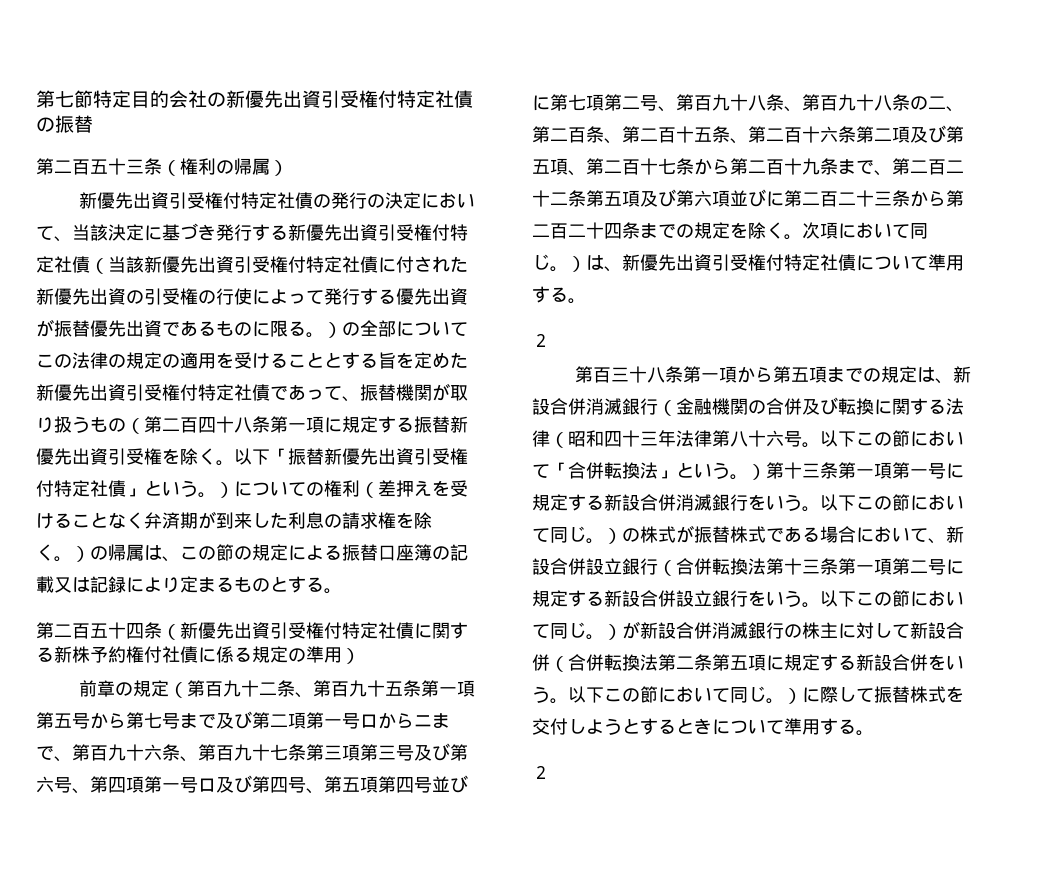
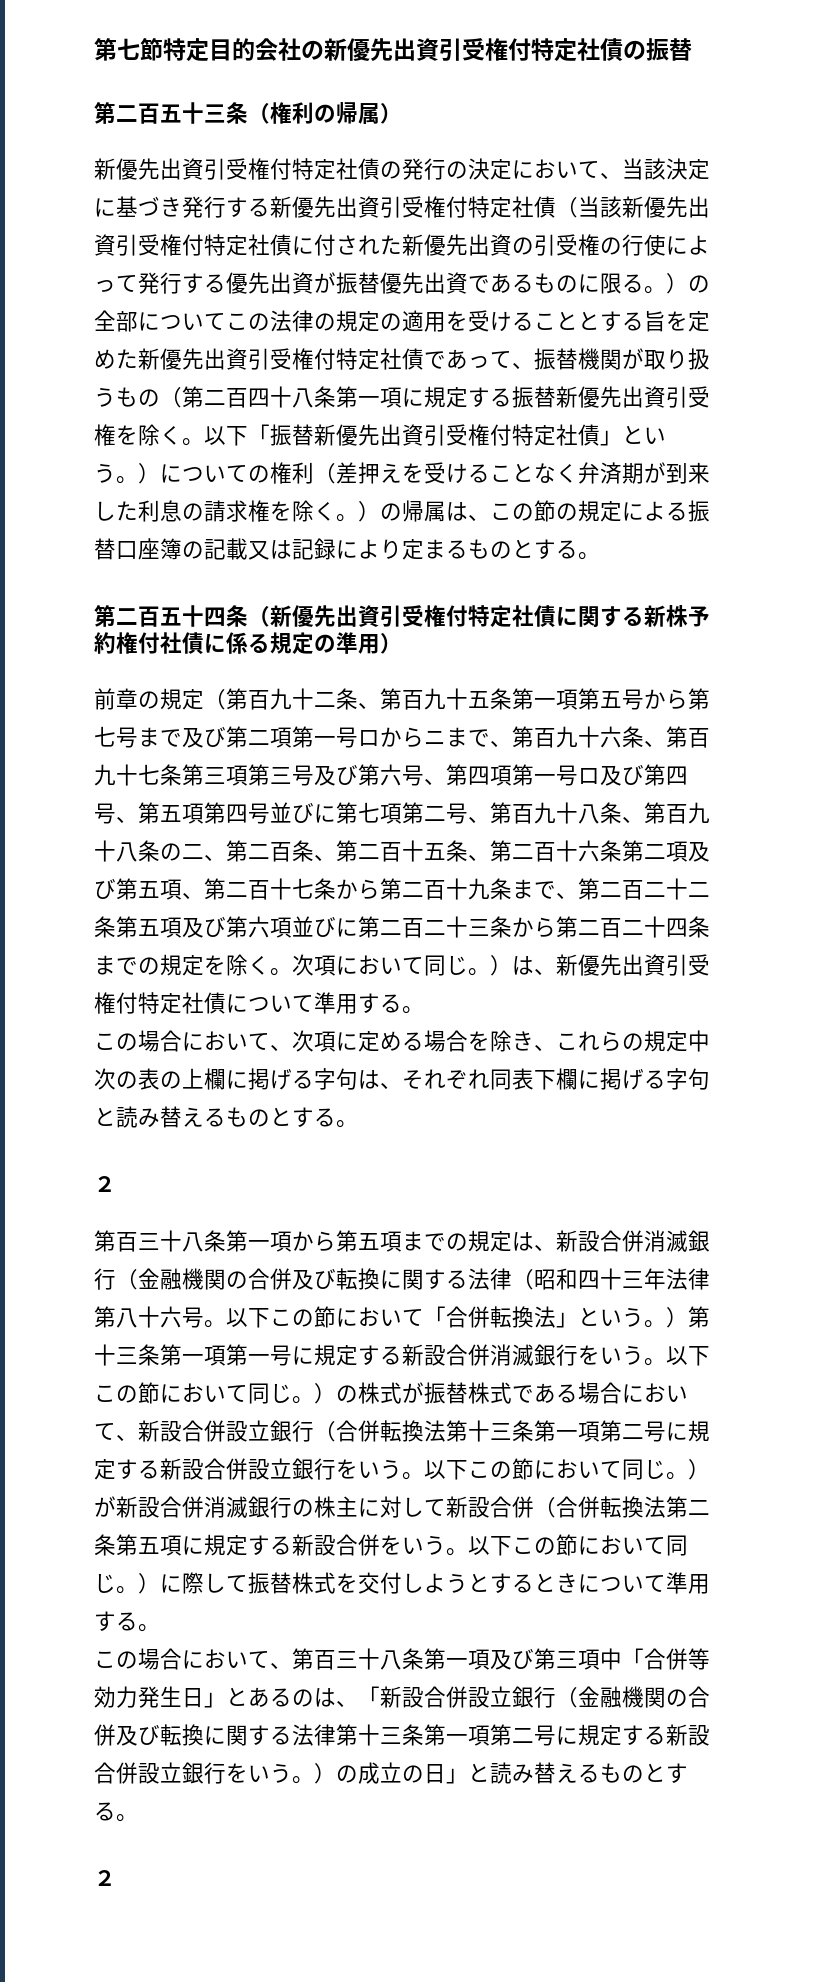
(586, 301) none -> [94,1030,710,1052] [94,1068,710,1090] [94,1106,358,1128] // この場合において、次項に定める場合を除き、これらの規定中次の表の上欄に掲げる字句は、それぞれ同表下欄に掲げる字句と読み替えるものとする。
(874, 733) none -> [94,1648,710,1670] [94,1686,710,1708] [94,1724,710,1746] [94,1762,688,1784] [94,1802,138,1822] // この場合において、第百三十八条第一項及び第三項中「合併等効力発生日」とあるのは、「新設合併設立銀行（金融機関の合併及び転換に関する法律第十三条第一項第二号に規定する新設合併設立銀行をいう。）の成立の日」と読み替えるものとする。

